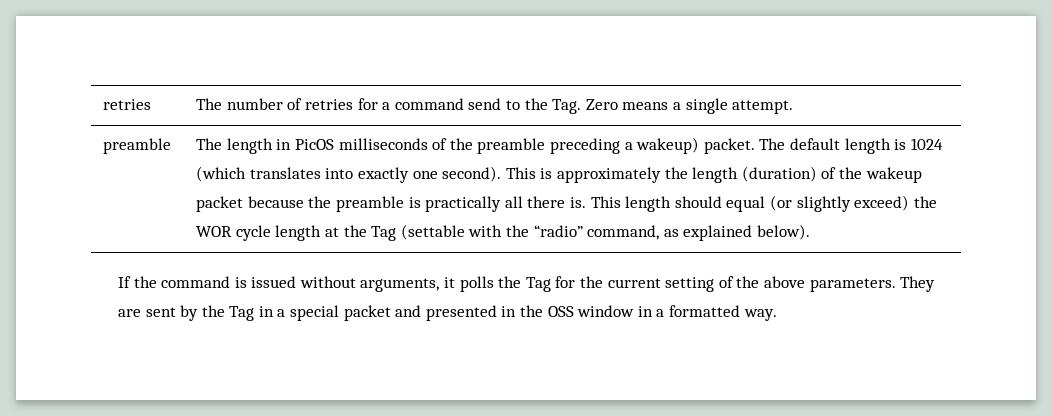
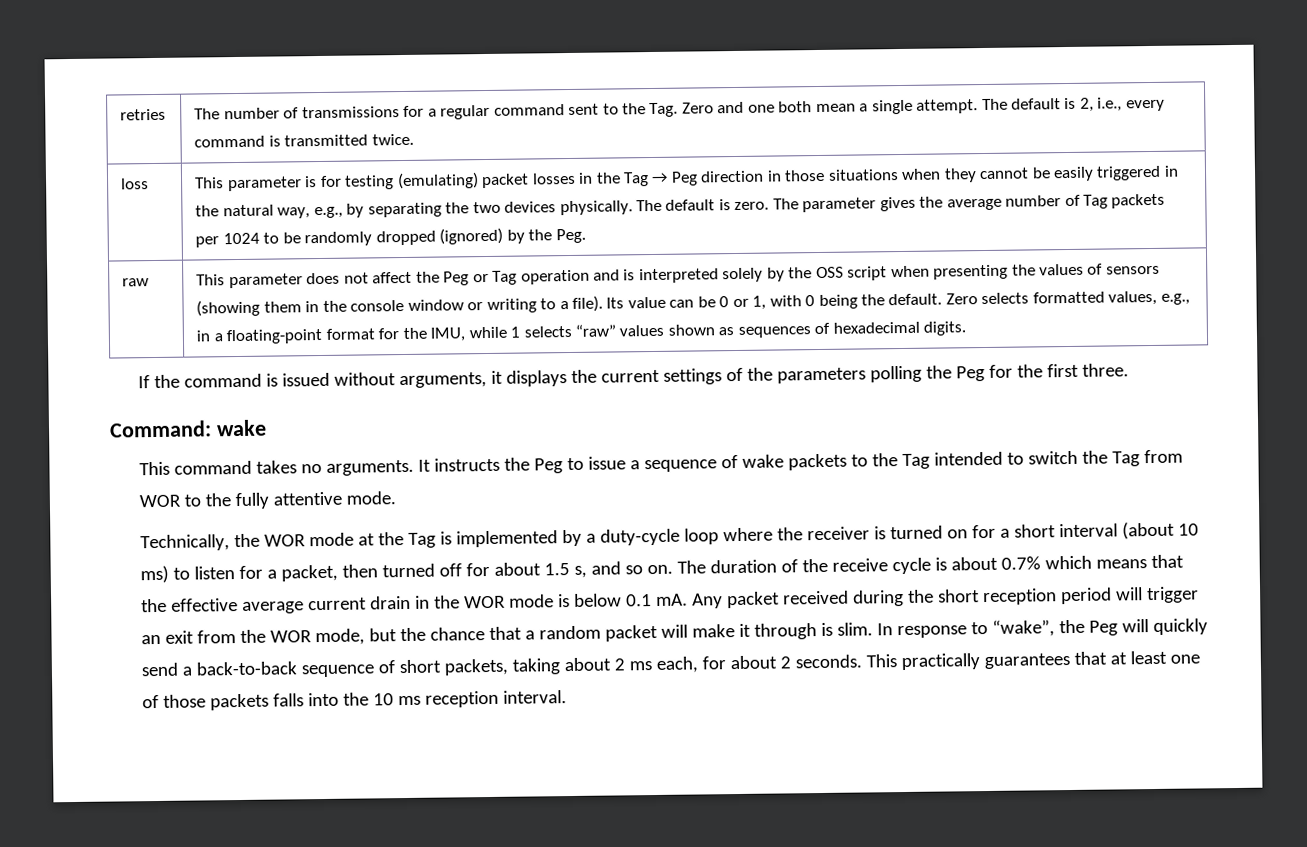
[305,98,502,110] retries for a command send -> [301,103,600,120] transmissions for a regular command sent
[622,102,669,110] means -> [717,101,856,114] and one both mean
[103,138,172,154] [196,137,943,154] [196,166,922,183] [196,195,937,212] [196,224,810,241] // preamble | The length in PicOS milliseconds of the preamble preceding a wakeup) packet. The default length is 1024 (which translates into exactly one second). This is approximately the length (duration) of the wakeup packet because the preamble is practically all there is. This length should equal (or slightly exceed) the WOR cycle length at the Tag (settable with the “radio” command, as explained below). -> [981,97,1165,112] [194,133,414,148] [121,178,150,190] [195,165,1179,192] [195,193,1166,219] [195,227,586,248] [122,278,150,287] [196,263,1160,289] [196,290,1190,317] [196,321,967,345] The default is 2, i.e., every command is transmitted twice. // loss | This parameter is for testing (emulating) packet losses in the Tag → Peg direction in those situations when they cannot be easily triggered in the natural way, e.g., by separating the two devices physically. The default is zero. The parameter gives the average number of Tag packets per 1024 to be randomly dropped (ignored) by the Peg. // raw | This parameter does not affect the Peg or Tag operation and is interpreted solely by the OSS script when presenting the values of sensors (showing them in the console window or writing to a file). Its value can be 0 or 1, with 0 being the default. Zero selects formatted values, e.g., in a floating-point format for the IMU, while 1 selects “raw” values shown as sequences of hexadecimal digits.
[459,276,936,292] [117,305,777,321] polls the Tag for the current setting of the above parameters. They are sent by the Tag in a special packet and presented in the OSS window in a formatted way. -> [505,363,1129,387] [109,419,267,438] [138,449,1183,476] [138,491,396,510] [139,521,1199,552] [139,554,1184,584] [140,586,1199,614] [140,618,1208,646] [140,650,1200,678] [141,690,567,711] displays the current settings of the parameters polling the Peg for the first three. // Command: wake // This command takes no arguments. It instructs the Peg to issue a sequence of wake packets to the Tag intended to switch the Tag from WOR to the fully attentive mode. // Technically, the WOR mode at the Tag is implemented by a duty-cycle loop where the receiver is turned on for a short interval (about 10 ms) to listen for a packet, then turned off for about 1.5 s, and so on. The duration of the receive cycle is about 0.7% which means that the effective average current drain in the WOR mode is below 0.1 mA. Any packet received during the short reception period will trigger an exit from the WOR mode, but the chance that a random packet will make it through is slim. In response to “wake”, the Peg will quickly send a back-to-back sequence of short packets, taking about 2 ms each, for about 2 seconds. This practically guarantees that at least one of those packets falls into the 10 ms reception interval.

